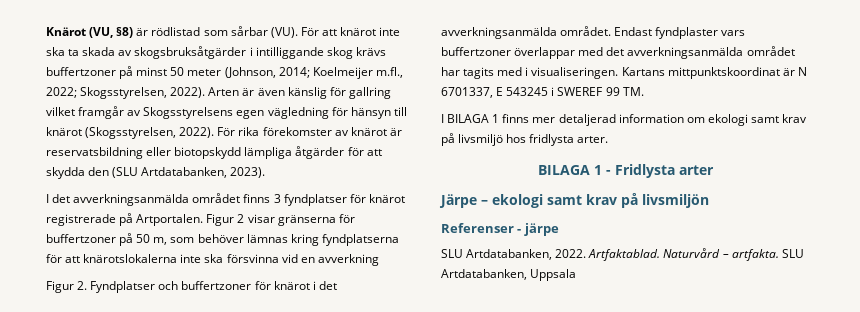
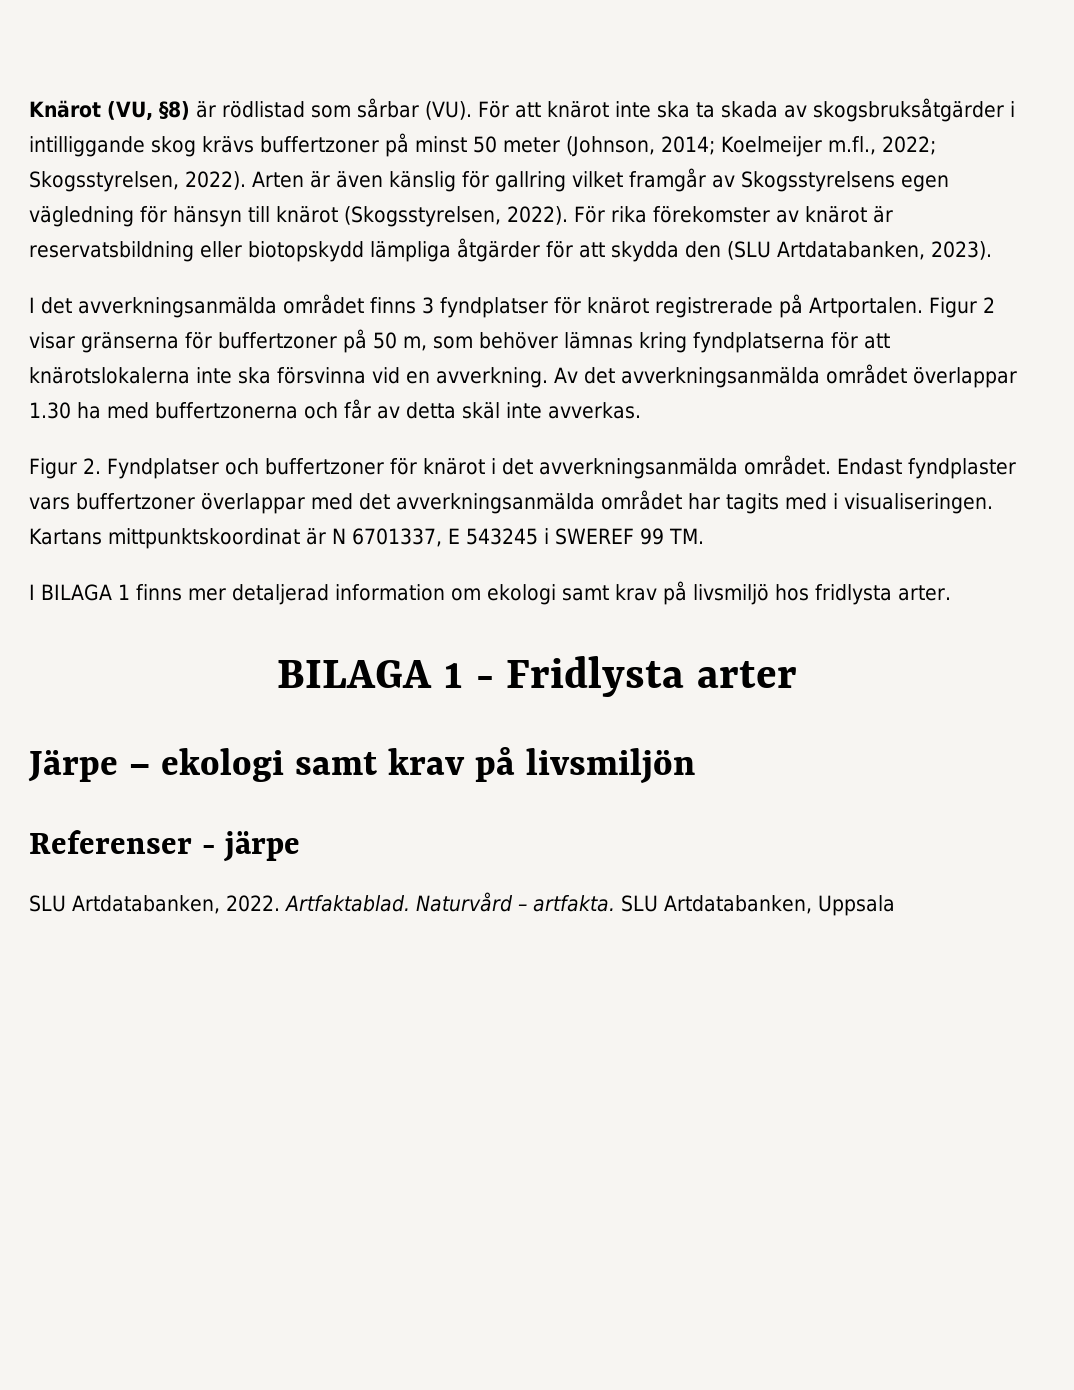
[317,254,379,266] avverkning -> [436,364,1017,388] [29,399,641,419] avverkning. Av det avverkningsanmälda området överlappar 1.30 ha med buffertzonerna och får av detta skäl inte avverkas.

